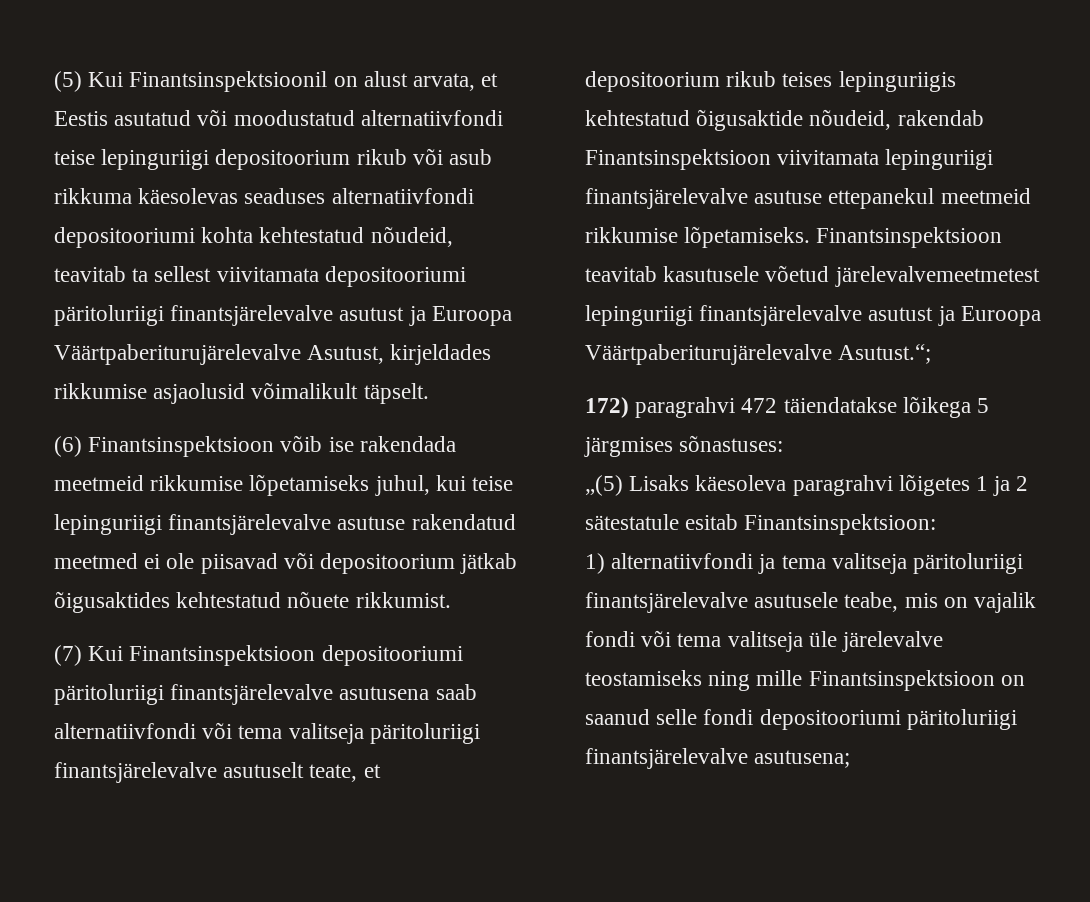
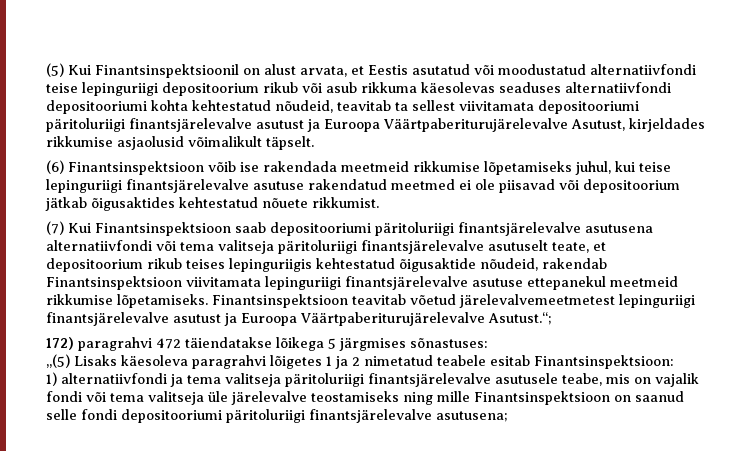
(316, 655) none -> [235,222,266,233] saab
[435,684,477,700] saab -> (653, 228) none
[663,266,760,282] kasutusele -> (406, 299) none
[585,514,679,530] sätestatule -> [364,355,486,366] nimetatud teabele

